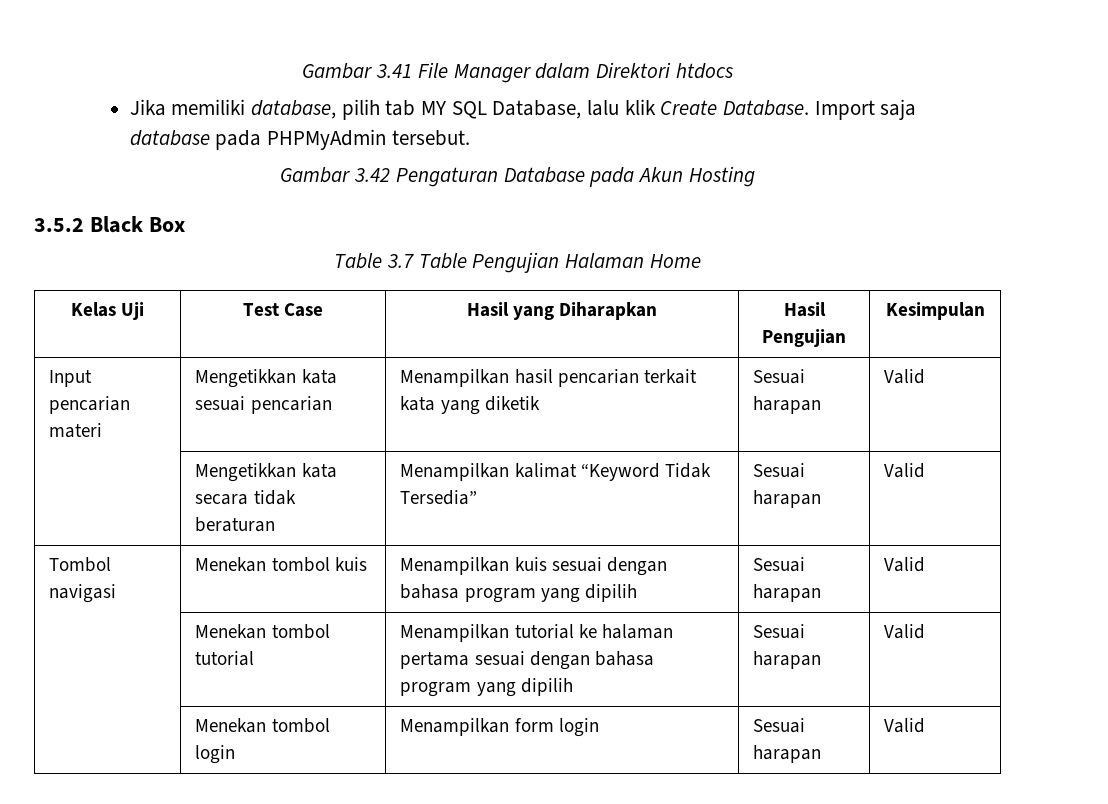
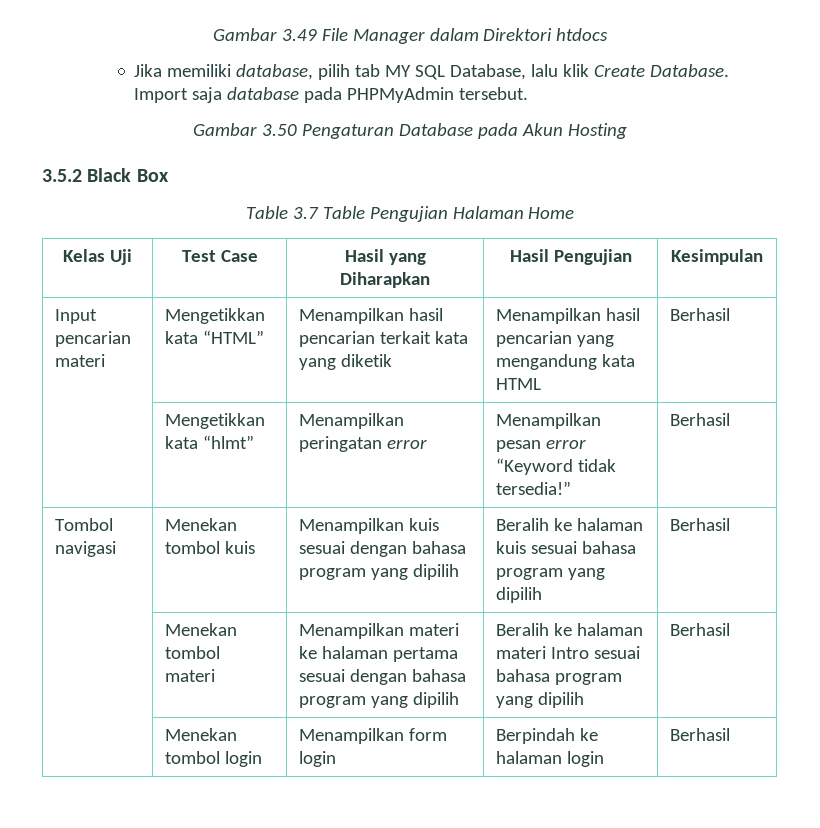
[302,63,413,79] Gambar 3.41 -> [212,28,317,41] Gambar 3.49
[354,168,391,182] 3.42 -> [262,124,298,136] 3.50
[195,396,332,414] sesuai pencarian -> [203,330,265,344] “HTML”
[753,369,806,384] [753,396,822,414] [884,369,926,384] [195,463,337,482] [195,490,296,505] [195,517,276,532] [400,463,711,481] [400,490,478,505] [753,463,806,478] [753,490,822,508] [884,463,926,478] Sesuai harapan | Valid // | Mengetikkan kata secara tidak beraturan | Menampilkan kalimat “Keyword Tidak Tersedia” | Sesuai harapan | Valid -> [496,308,641,324] [496,331,615,347] [496,354,636,370] [496,378,542,390] [670,308,731,321] [165,413,266,429] [165,435,255,449] [299,413,405,429] [299,436,428,452] [496,413,602,429] [496,439,587,452] [496,458,617,475] [496,481,572,495] [670,413,731,426] Menampilkan hasil pencarian yang mengandung kata HTML | Berhasil // | Mengetikkan kata “hlmt” | Menampilkan peringatan error | Menampilkan pesan error “Keyword tidak tersedia!” | Berhasil
[753,557,806,572] [753,584,822,602] [884,557,926,572] [195,624,330,639] [195,651,255,666] [400,624,574,642] Sesuai harapan | Valid // | Menekan tombol tutorial | Menampilkan tutorial -> [496,518,644,531] [496,541,637,554] [496,568,606,580] [496,587,543,603] [670,518,731,531] [165,623,238,636] [165,646,221,659] [165,669,216,682] [299,623,460,639] Beralih ke halaman kuis sesuai bahasa program yang dipilih | Berhasil // | Menekan tombol materi | Menampilkan materi
[753,624,806,639] [753,651,822,669] [884,624,926,639] Sesuai harapan | Valid -> [496,623,644,636] [496,646,641,659] [496,669,623,685] [496,692,585,708] [670,623,731,636] Beralih ke halaman materi Intro sesuai bahasa program yang dipilih | Berhasil
[753,718,806,733] [753,745,822,763] [884,718,926,733] Sesuai harapan | Valid -> [496,728,599,744] [496,751,605,767] [670,728,731,741] Berpindah ke halaman login | Berhasil

